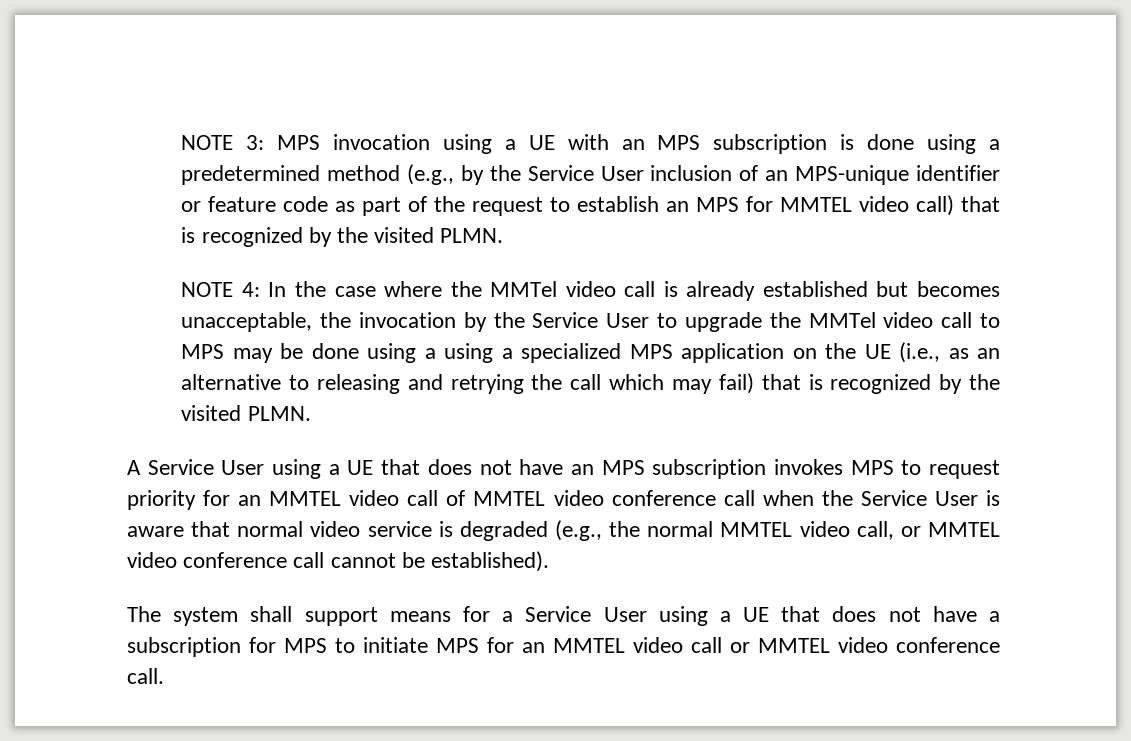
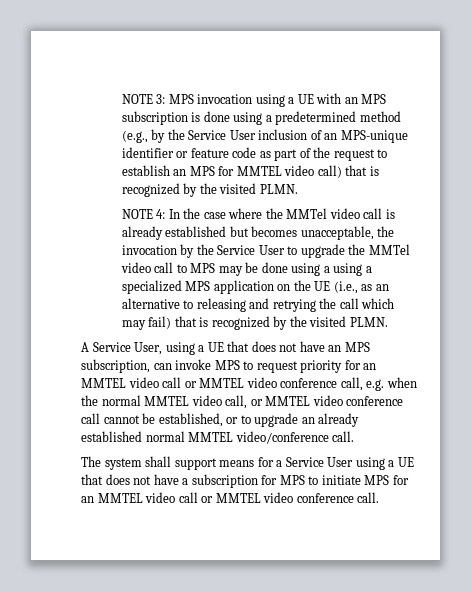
[221,460,265,475] User -> [134,342,163,355] User,
[652,459,843,479] subscription invokes -> [81,359,212,373] subscription, can invoke
[446,490,1000,506] [127,520,602,541] of MMTEL video conference call when the Service User is aware that normal video service is degraded (e.g., -> [184,377,417,391] or MMTEL video conference call, e.g. when
[431,551,550,572] established). -> [158,413,360,427] [81,431,355,444] established, or to upgrade an already established normal MMTEL video/conference call.

